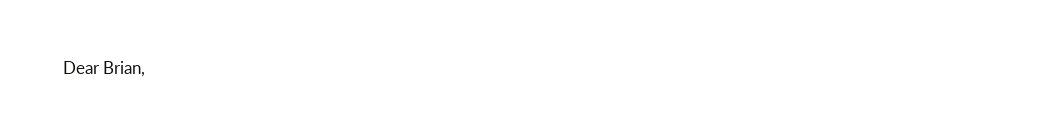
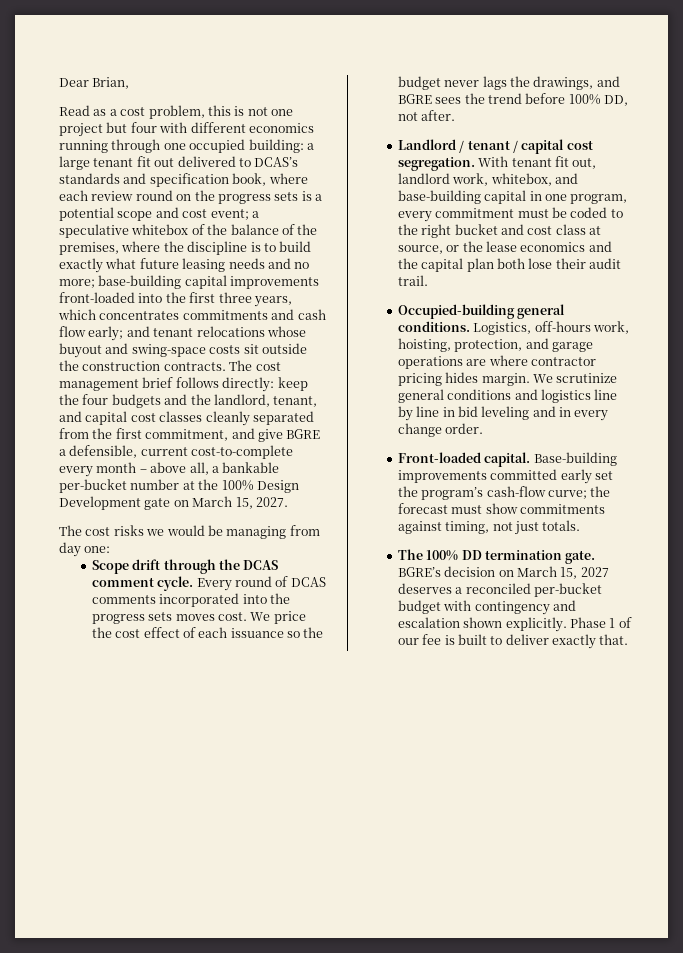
(146, 69) none -> [59,105,293,119] [59,122,314,137] [59,139,314,153] [59,156,299,170] [59,173,308,187] [59,190,322,204] [59,207,259,221] [59,224,318,238] [59,241,312,255] [59,258,310,273] [59,275,320,289] [59,292,292,307] [58,309,326,320] [59,326,306,341] [59,343,307,358] [59,360,281,371] [59,377,308,392] [59,394,318,408] [59,411,314,426] [59,428,321,442] [59,445,294,459] [59,462,280,477] [59,479,299,493] [59,496,288,510] [59,525,320,539] [59,542,111,557] [91,559,279,574] [91,576,326,591] [91,593,290,607] [91,611,306,624] [91,627,324,638] [397,76,620,90] [397,93,629,106] [397,110,456,121] [397,139,593,154] [397,156,597,171] [397,173,578,186] [397,190,628,204] [397,207,623,222] [397,224,602,238] [397,241,612,254] [397,258,622,272] [397,275,428,286] [397,304,566,319] [397,321,629,335] [397,338,593,352] [397,355,596,369] [397,372,618,386] [397,389,618,403] [397,406,609,421] [397,423,484,437] [397,452,617,467] [397,469,613,484] [397,486,611,500] [397,503,605,514] [397,520,581,535] [397,549,596,564] [397,566,609,579] [397,583,602,597] [397,600,576,615] [397,617,632,632] [397,634,629,649] // Read as a cost problem, this is not one project but four with different economics running through one occupied building: a large tenant fit out delivered to DCAS’s standards and specification book, where each review round on the progress sets is a potential scope and cost event; a speculative whitebox of the balance of the premises, where the discipline is to build exactly what future leasing needs and no more; base-building capital improvements front-loaded into the first three years, which concentrates commitments and cash flow early; and tenant relocations whose buyout and swing-space costs sit outside the construction contracts. The cost management brief follows directly: keep the four budgets and the landlord, tenant, and capital cost classes cleanly separated from the first commitment, and give BGRE a defensible, current cost-to-complete every month – above all, a bankable per-bucket number at the 100% Design Development gate on March 15, 2027. // The cost risks we would be managing from day one: // Scope drift through the DCAS comment cycle. Every round of DCAS comments incorporated into the progress sets moves cost. We price the cost effect of each issuance so the budget never lags the drawings, and BGRE sees the trend before 100% DD, not after. // Landlord / tenant / capital cost segregation. With tenant fit out, landlord work, whitebox, and base-building capital in one program, every commitment must be coded to the right bucket and cost class at source, or the lease economics and the capital plan both lose their audit trail. // Occupied-building general conditions. Logistics, off-hours work, hoisting, protection, and garage operations are where contractor pricing hides margin. We scrutinize general conditions and logistics line by line in bid leveling and in every change order. // Front-loaded capital. Base-building improvements committed early set the program’s cash-flow curve; the forecast must show commitments against timing, not just totals. // The 100% DD termination gate. BGRE’s decision on March 15, 2027 deserves a reconciled per-bucket budget with contingency and escalation shown explicitly. Phase 1 of our fee is built to deliver exactly that.

